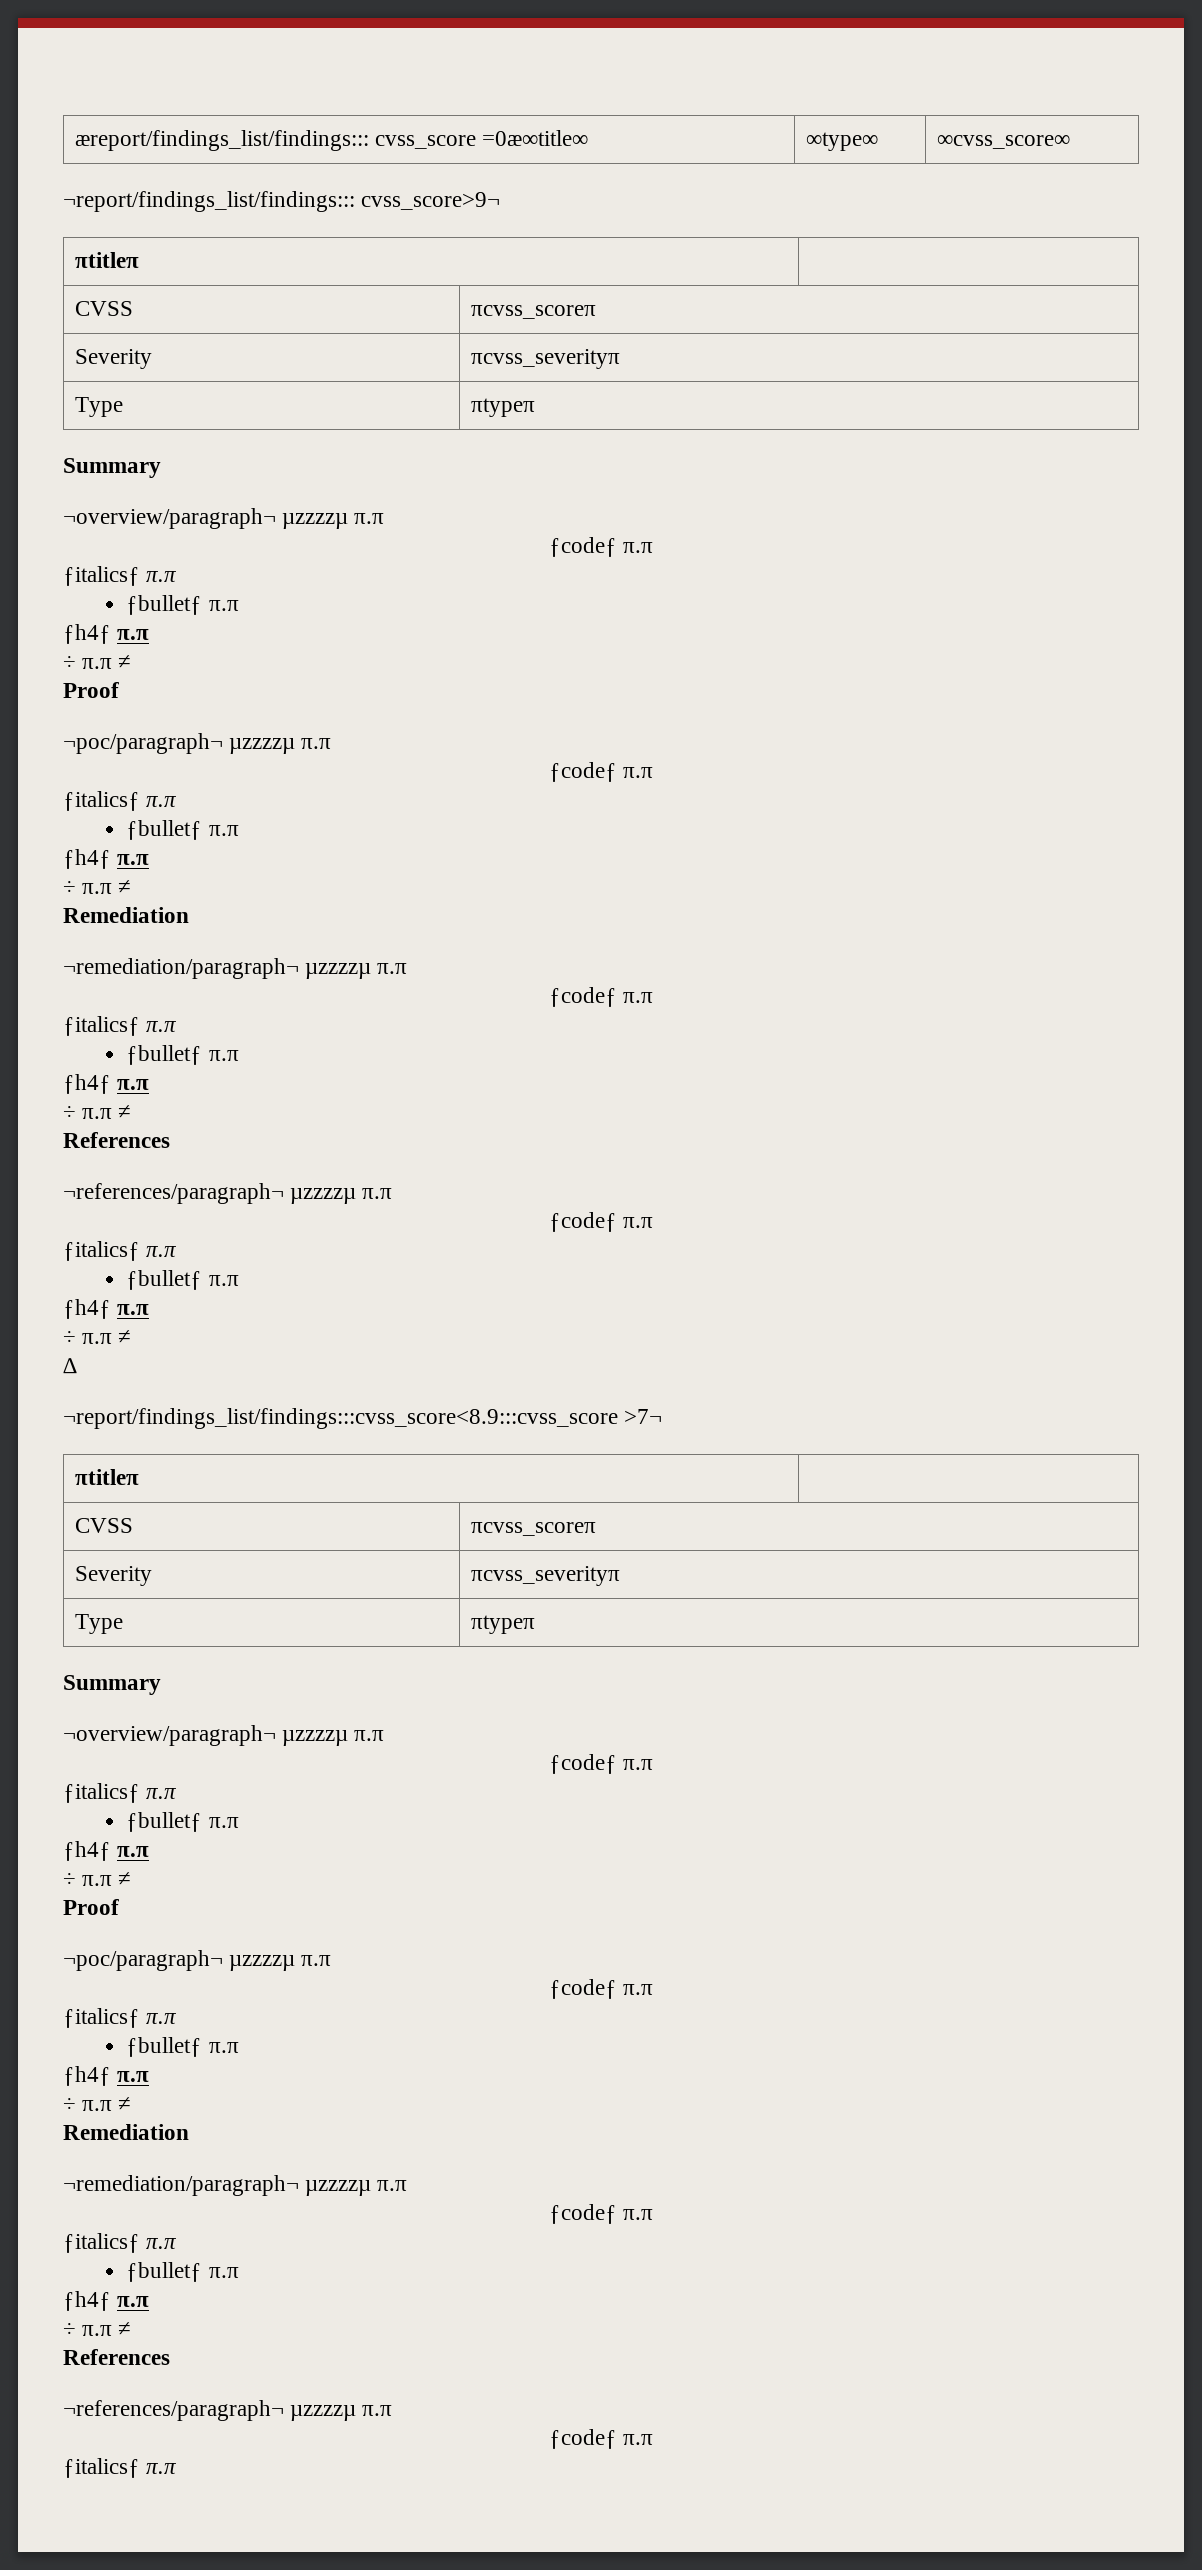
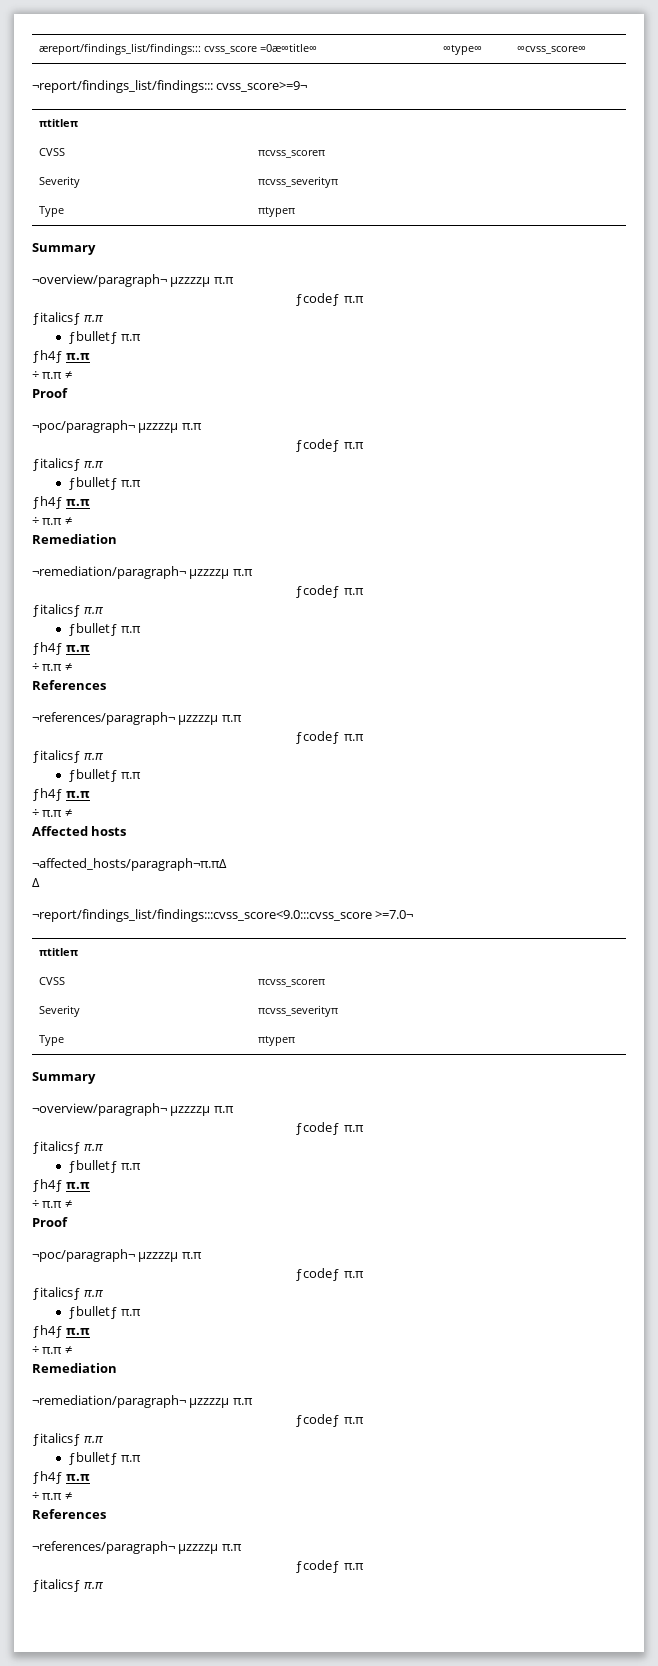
[361,192,501,210] cvss_score>9¬ -> [216,81,308,92] cvss_score>=9¬
(132, 1337) none -> [32,826,127,836] [32,858,227,871] // Affected hosts // ¬affected_hosts/paragraph¬π.π∆
[63,1408,663,1429] ¬report/findings_list/findings:::cvss_score<8.9:::cvss_score >7¬ -> [32,909,414,922] ¬report/findings_list/findings:::cvss_score<9.0:::cvss_score >=7.0¬

